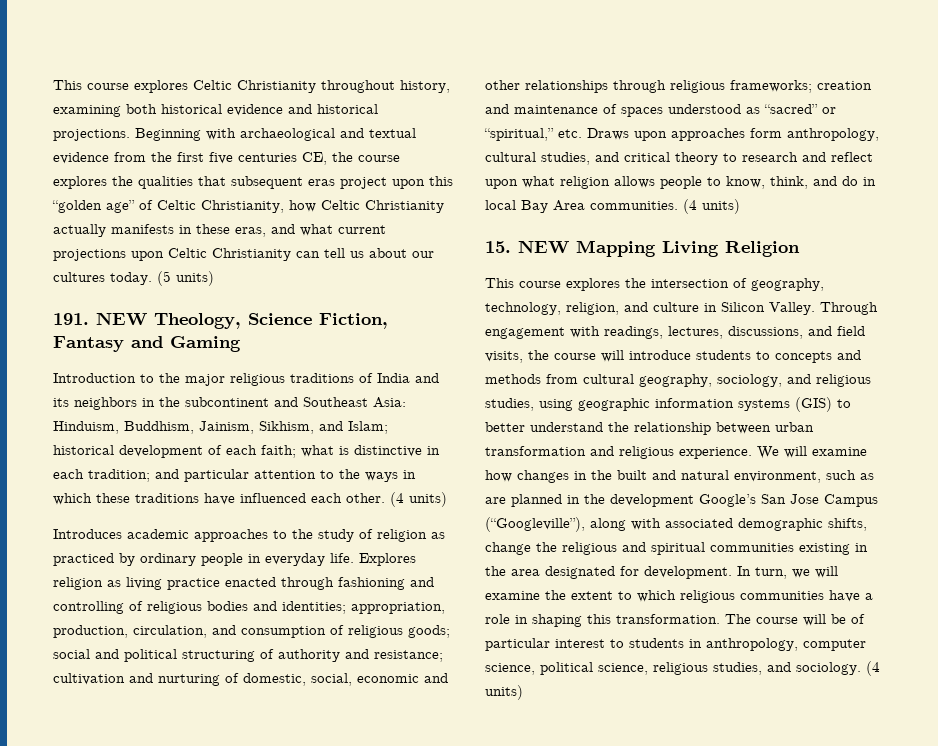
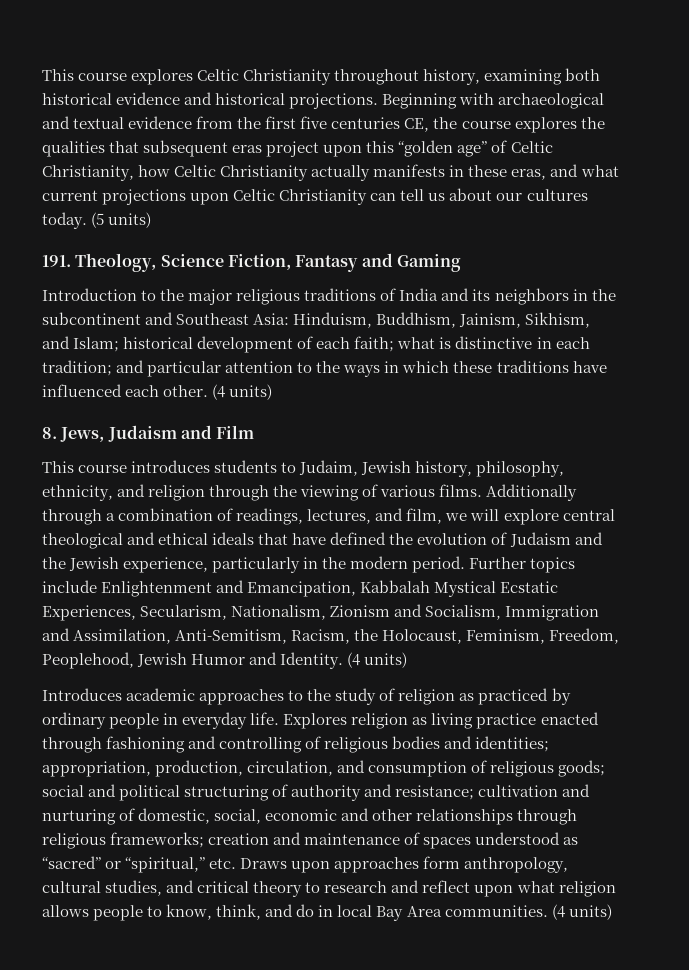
[96,312,147,326] NEW -> (71, 261) none
(447, 499) none -> [42,425,255,442] [42,460,565,477] [42,484,578,501] [42,508,615,525] [42,532,603,549] [42,556,576,573] [42,580,559,597] [42,604,600,621] [42,628,620,644] [42,652,408,669] // 8. Jews, Judaism and Film // This course introduces students to Judaim, Jewish history, philosophy, ethnicity, and religion through the viewing of various films. Additionally through a combination of readings, lectures, and film, we will explore central theological and ethical ideals that have defined the evolution of Judaism and the Jewish experience, particularly in the modern period. Further topics include Enlightenment and Emancipation, Kabbalah Mystical Ecstatic Experiences, Secularism, Nationalism, Zionism and Socialism, Immigration and Assimilation, Anti-Semitism, Racism, the Holocaust, Feminism, Freedom, Peoplehood, Jewish Humor and Identity. (4 units)
[485,240,800,257] [485,278,824,291] [485,302,878,315] [485,326,865,339] [485,350,861,363] [485,374,871,387] [485,397,851,412] [485,422,814,435] [485,446,867,459] [485,470,874,483] [485,494,878,507] [485,517,867,532] [485,542,868,555] [485,566,838,579] [485,590,873,603] [485,614,865,627] [485,638,866,651] [485,661,880,676] [485,685,523,700] // 15. NEW Mapping Living Religion // This course explores the intersection of geography, technology, religion, and culture in Silicon Valley. Through engagement with readings, lectures, discussions, and field visits, the course will introduce students to concepts and methods from cultural geography, sociology, and religious studies, using geographic information systems (GIS) to better understand the relationship between urban transformation and religious experience. We will examine how changes in the built and natural environment, such as are planned in the development Google’s San Jose Campus (“Googleville”), along with associated demographic shifts, change the religious and spiritual communities existing in the area designated for development. In turn, we will examine the extent to which religious communities have a role in shaping this transformation. The course will be of particular interest to students in anthropology, computer science, political science, religious studies, and sociology. (4 units) -> (612, 912) none

